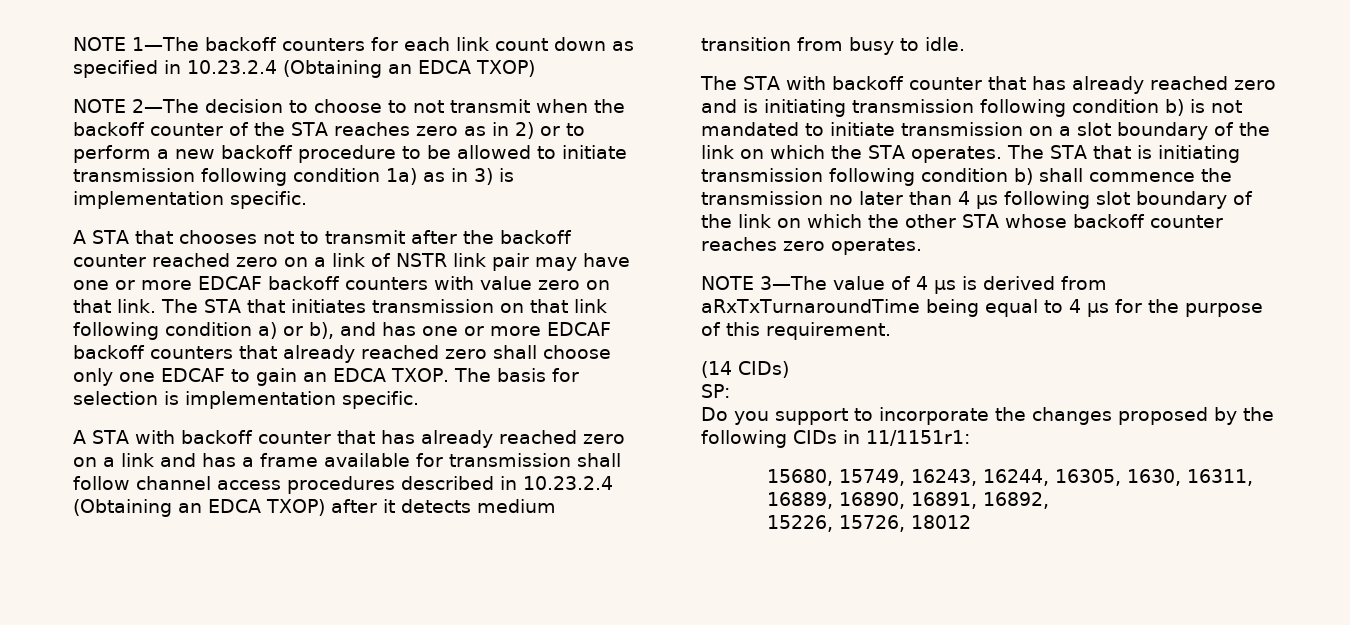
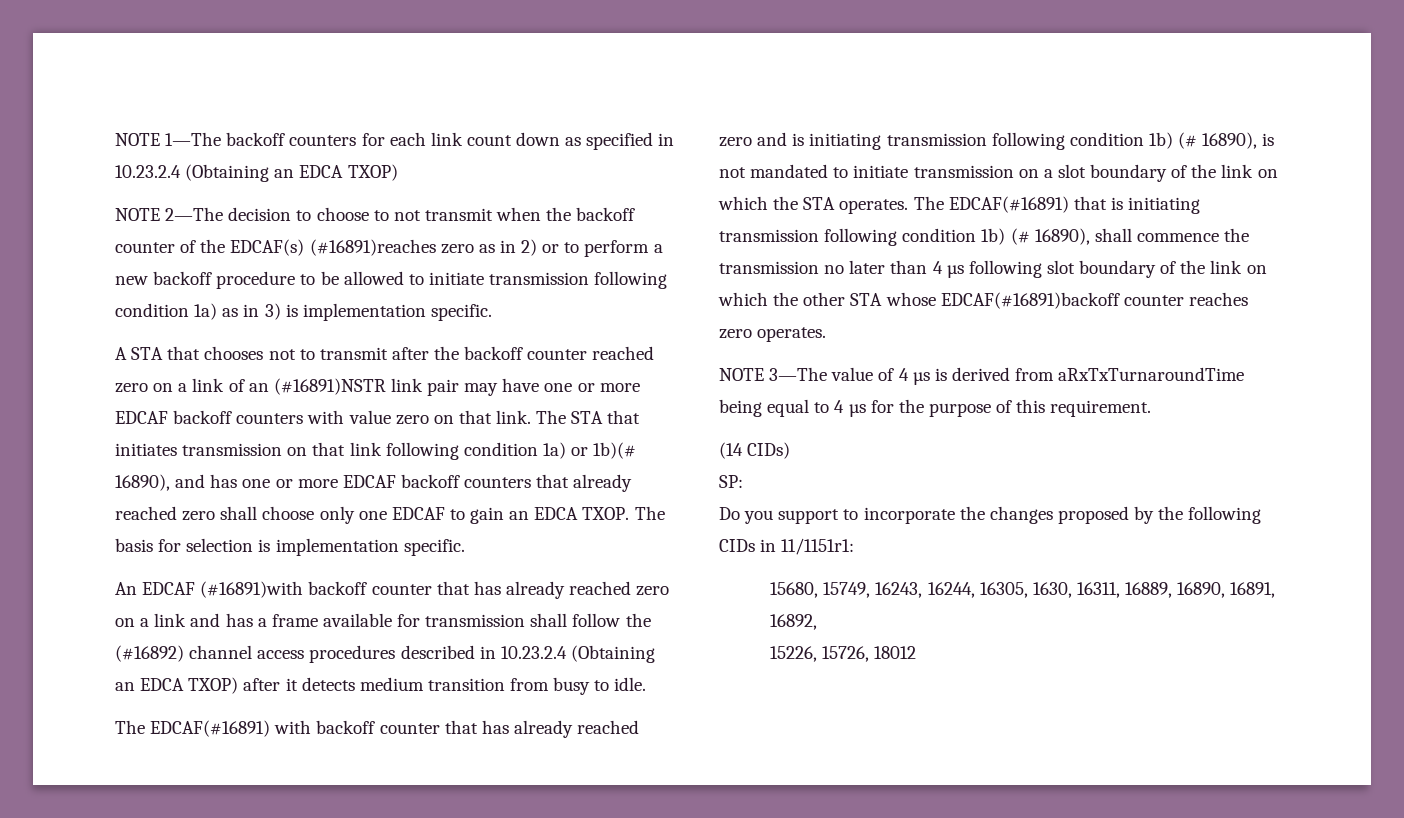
[290,122,410,136] STA reaches -> [230,239,436,256] EDCAF(s) (#16891)reaches
[396,253,447,267] NSTR -> [248,378,386,395] an (#16891)NSTR
[258,322,334,339] a) or b), -> [542,442,637,459] [115,474,170,491] 1a) or 1b)(# 16890),
[73,430,175,444] A STA with -> [115,581,304,598] An EDCAF (#16891)with
(130, 483) none -> [625,613,651,627] [115,645,184,662] the (#16892)
[743,76,780,90] STA -> [150,720,271,737] EDCAF(#16891)
[1165,99,1184,116] b) -> [1148,132,1258,149] 1b) (# 16890),
[1049,145,1087,159] STA -> [948,196,1069,213] EDCAF(#16891)
[1014,168,1033,185] b) -> [981,228,1090,245] 1b) (# 16890),
[1072,214,1145,228] backoff -> [940,292,1120,309] EDCAF(#16891)backoff

